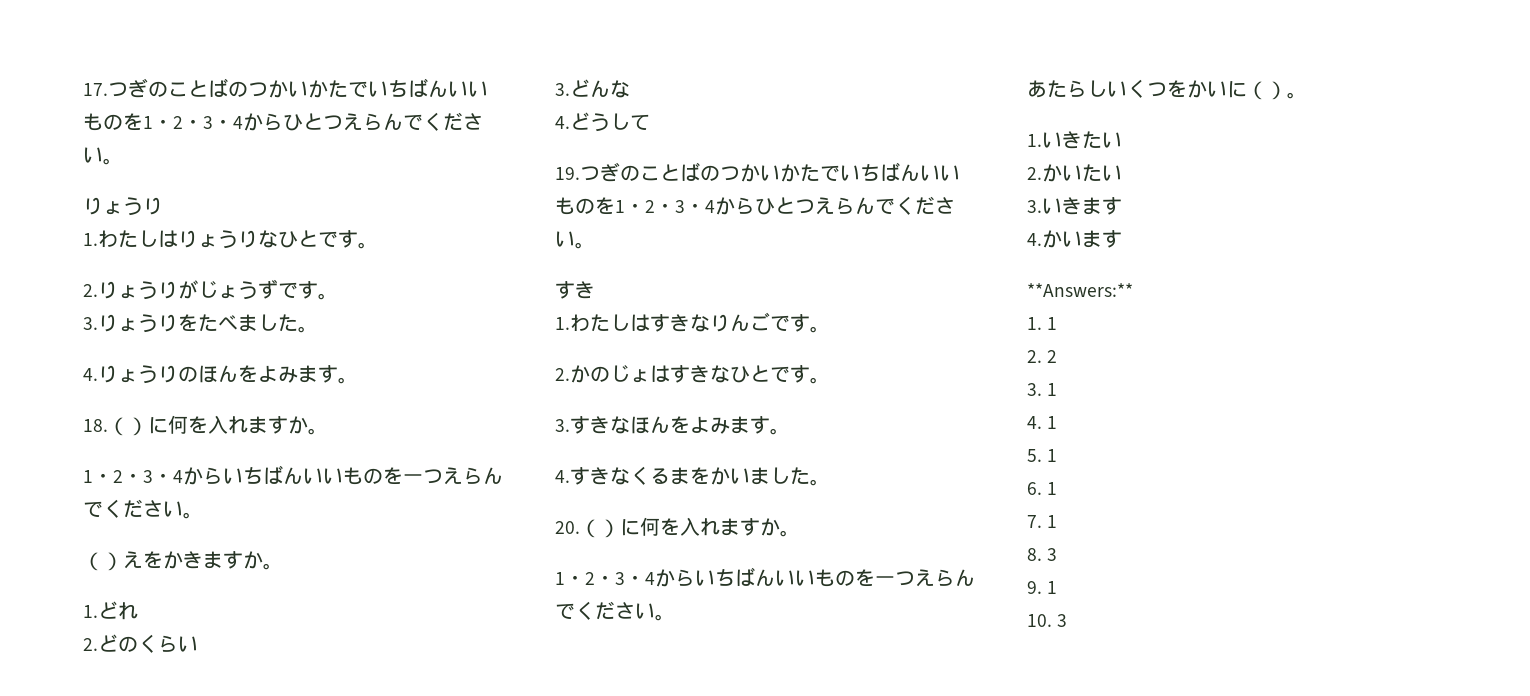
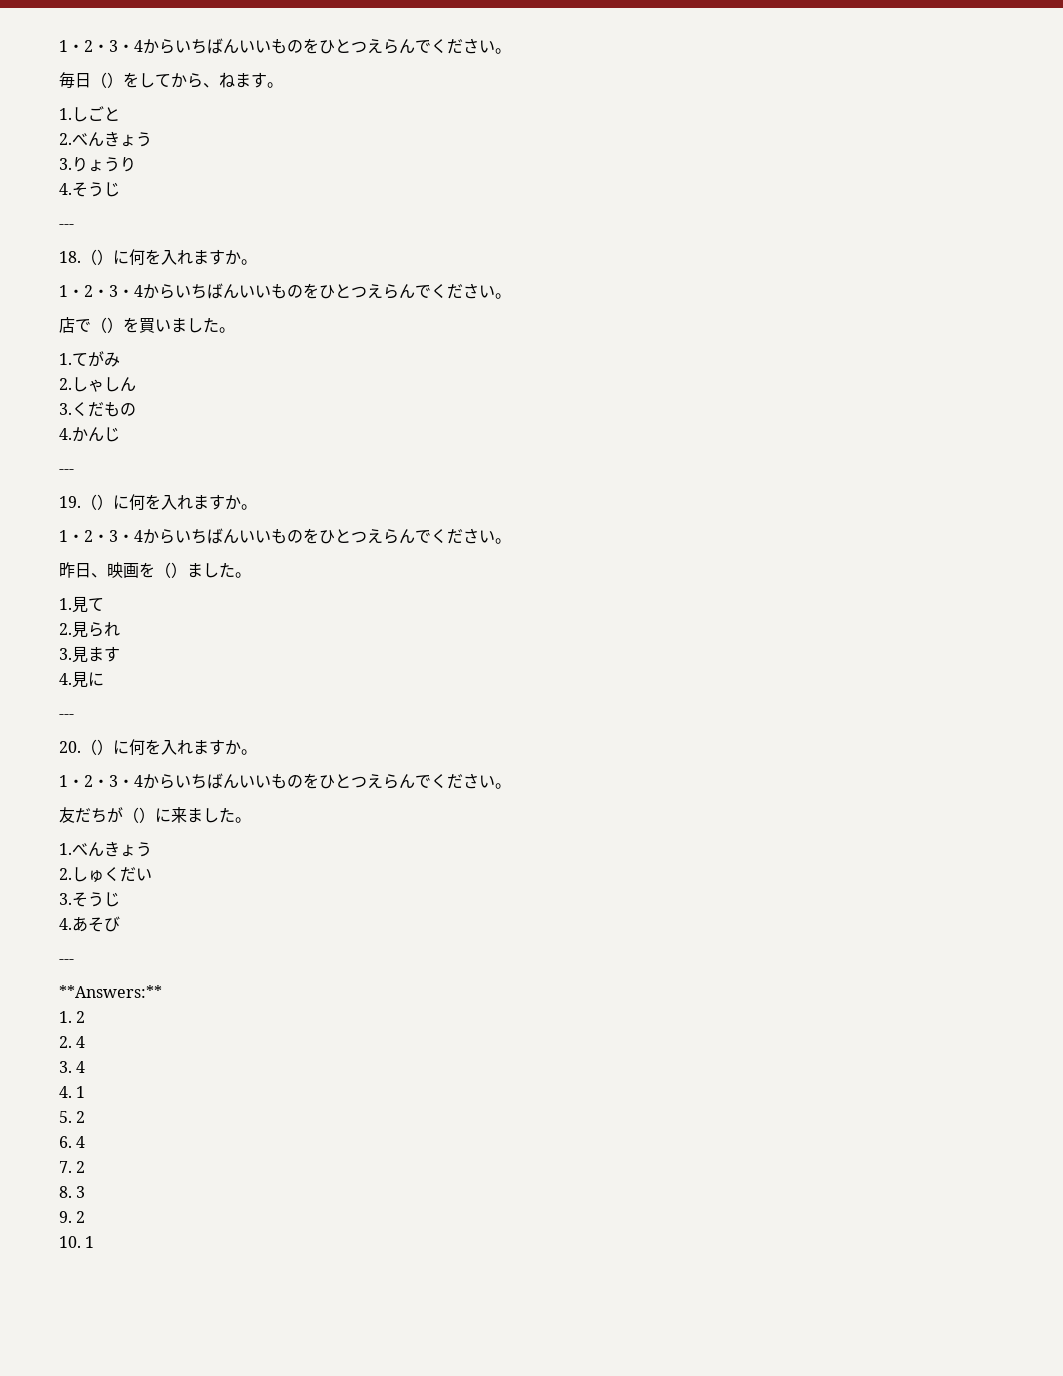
[83,78,488,98] [83,112,483,131] [83,147,123,165] [83,197,163,216] [83,230,378,249] [83,279,338,300] 17.つぎのことばのつかいかたでいちばんいいものを1・2・3・4からひとつえらんでください。 // りょうり // 1.わたしはりょうりなひとです。 // 2.りょうりがじょうずです。 -> [59,38,511,54] [59,72,283,88] [59,106,120,122] [59,131,152,147] 1・2・3・4からいちばんいいものをひとつえらんでください。 // 毎日（）をしてから、ねます。 // 1.しごと // 2.べんきょう
[178,314,318,333] [83,365,358,384] をたべました。 // 4.りょうりのほんをよみます。 -> [59,182,120,197] [59,224,74,229] // 4.そうじ // ---
[403,467,503,485] [83,499,203,519] [83,551,283,571] [83,601,138,620] [83,634,198,653] [555,79,630,98] [555,112,650,132] [555,162,960,182] [555,196,955,215] [555,231,595,249] [555,281,595,299] [555,312,830,333] [555,365,830,384] [555,416,790,435] [555,466,830,486] 一つえらんでください。 // （）えをかきますか。 // 1.どれ // 2.どのくらい // 3.どんな // 4.どうして // 19.つぎのことばのつかいかたでいちばんいいものを1・2・3・4からひとつえらんでください。 // すき // 1.わたしはすきなりんごです。 // 2.かのじょはすきなひとです。 // 3.すきなほんをよみます。 // 4.すきなくるまをかいました。 -> [319,283,511,299] [59,317,235,333] [59,351,120,367] [59,377,136,392] [59,401,136,417] [59,427,120,442] [59,469,74,474] [59,494,257,510] [59,528,511,544] [59,562,251,578] [59,596,104,613] [59,621,120,638] [59,646,120,663] [59,671,104,688] [59,714,74,719] ひとつえらんでください。 // 店で（）を買いました。 // 1.てがみ // 2.しゃしん // 3.くだもの // 4.かんじ // --- // 19.（）に何を入れますか。 // 1・2・3・4からいちばんいいものをひとつえらんでください。 // 昨日、映画を（）ました。 // 1.見て // 2.見られ // 3.見ます // 4.見に // ---
[875,569,975,587] [555,601,675,621] [1027,79,1307,100] [1027,131,1122,149] [1027,164,1122,182] [1027,197,1122,215] [1027,230,1122,248] 一つえらんでください。 // あたらしいくつをかいに（）。 // 1.いきたい // 2.かいたい // 3.いきます // 4.かいます -> [319,773,511,789] [59,807,251,823] [59,841,152,857] [59,867,152,882] [59,892,120,907] [59,916,120,932] [59,959,74,964] ひとつえらんでください。 // 友だちが（）に来ました。 // 1.べんきょう // 2.しゅくだい // 3.そうじ // 4.あそび // ---
[1047,317,1058,330] [1027,350,1058,363] [1027,383,1058,396] 1 // 2. 2 // 3. 1 -> [76,1011,86,1023] [59,1036,86,1048] [59,1061,86,1073] 2 // 2. 4 // 3. 4
[1047,449,1058,462] 1 -> [76,1111,86,1123] 2
[1047,482,1058,495] 1 -> [76,1136,86,1148] 4
[1047,515,1058,528] 1 -> [76,1161,86,1173] 2
[1047,581,1058,594] 1 -> [76,1211,86,1223] 2
[1057,614,1068,627] 3 -> [85,1236,95,1248] 1

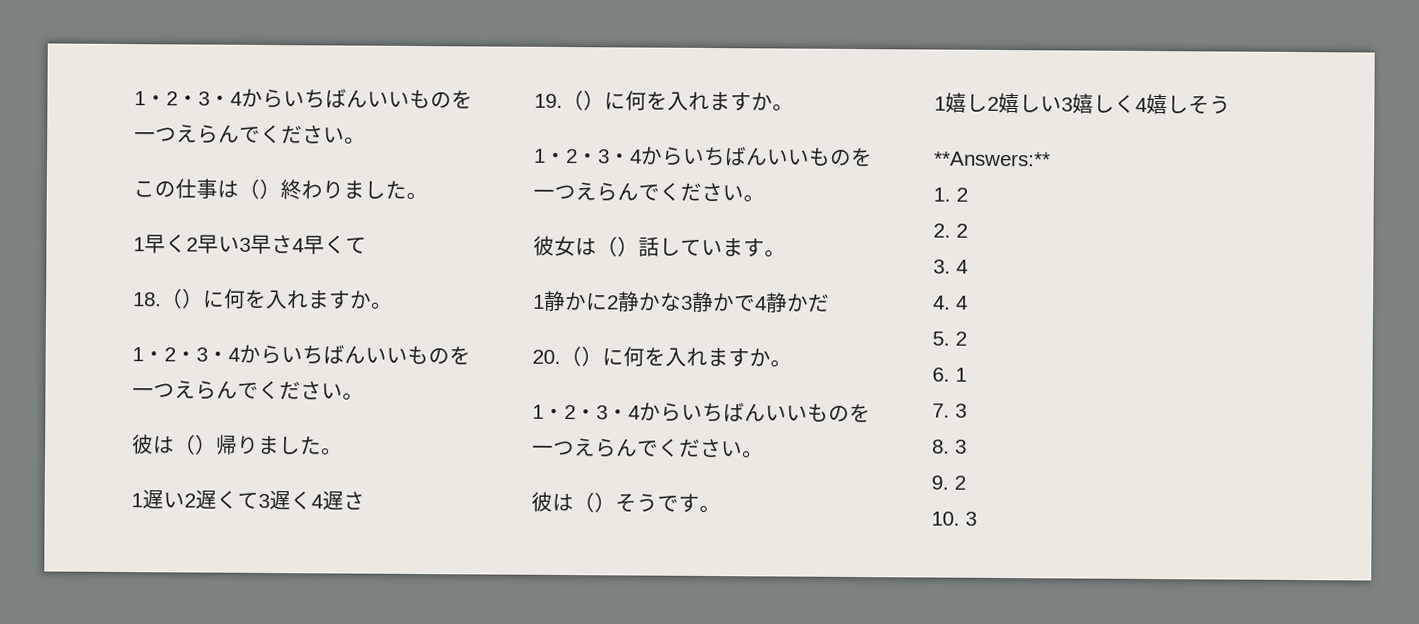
[319,38,511,54] [59,72,283,88] [59,106,120,122] [59,131,152,147] [59,157,136,172] [59,182,120,197] [59,224,74,229] ひとつえらんでください。 // 毎日（）をしてから、ねます。 // 1.しごと // 2.べんきょう // 3.りょうり // 4.そうじ // --- -> [134,124,366,145] [133,178,428,201] [133,234,367,255] 一つえらんでください。 // この仕事は（）終わりました。 // 1早く2早い3早さ4早くて
[319,283,511,299] [59,317,235,333] [59,351,120,367] [59,377,136,392] [59,401,136,417] [59,427,120,442] [59,469,74,474] ひとつえらんでください。 // 店で（）を買いました。 // 1.てがみ // 2.しゃしん // 3.くだもの // 4.かんじ // --- -> [132,380,364,401] [132,434,343,456] [131,489,365,511] 一つえらんでください。 // 彼は（）帰りました。 // 1遅い2遅くて3遅く4遅さ
[319,528,511,544] [59,562,251,578] [59,596,104,613] [59,621,120,638] [59,646,120,663] [59,671,104,688] [59,714,74,719] ひとつえらんでください。 // 昨日、映画を（）ました。 // 1.見て // 2.見られ // 3.見ます // 4.見に // --- -> [533,182,765,203] [533,235,786,258] [533,290,830,313] 一つえらんでください。 // 彼女は（）話しています。 // 1静かに2静かな3静かで4静かだ
[319,773,511,789] [59,807,251,823] [59,841,152,857] [59,867,152,882] [59,892,120,907] [59,916,120,932] [59,959,74,964] ひとつえらんでください。 // 友だちが（）に来ました。 // 1.べんきょう // 2.しゅくだい // 3.そうじ // 4.あそび // --- -> [532,438,764,459] [531,491,721,514] [934,92,1231,115] 一つえらんでください。 // 彼は（）そうです。 // 1嬉し2嬉しい3嬉しく4嬉しそう
[76,1036,86,1048] 4 -> [956,223,968,238] 2
[76,1086,86,1098] 1 -> [956,295,968,310] 4
[76,1136,86,1148] 4 -> [955,367,967,382] 1
[76,1161,86,1173] 2 -> [955,403,967,418] 3
[85,1236,95,1248] 1 -> [965,511,977,526] 3

